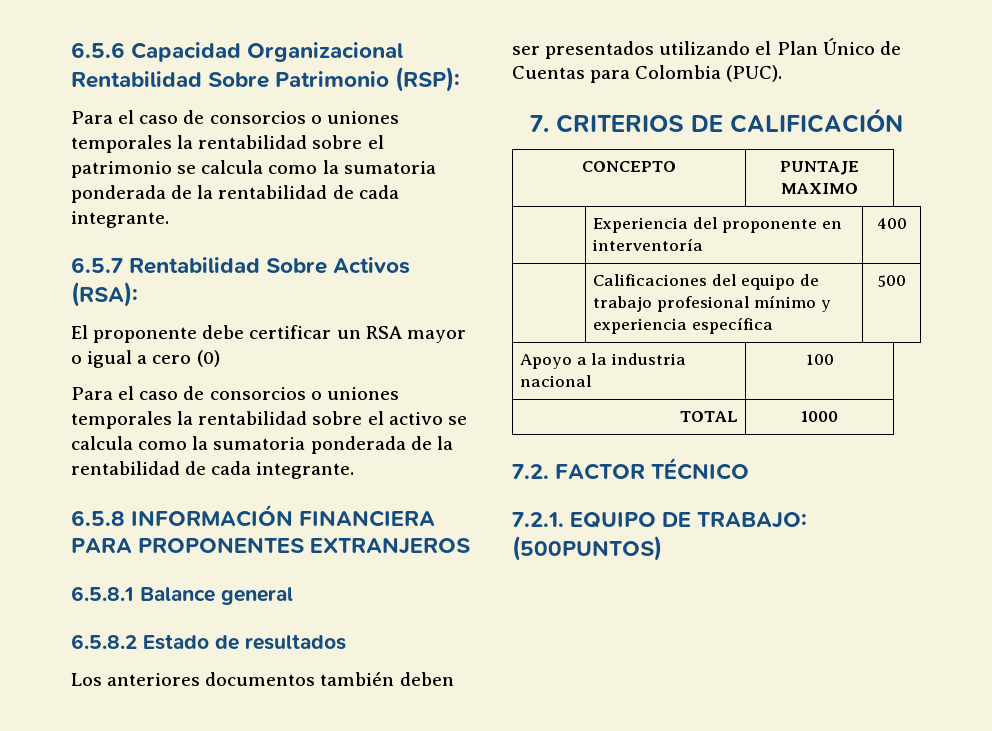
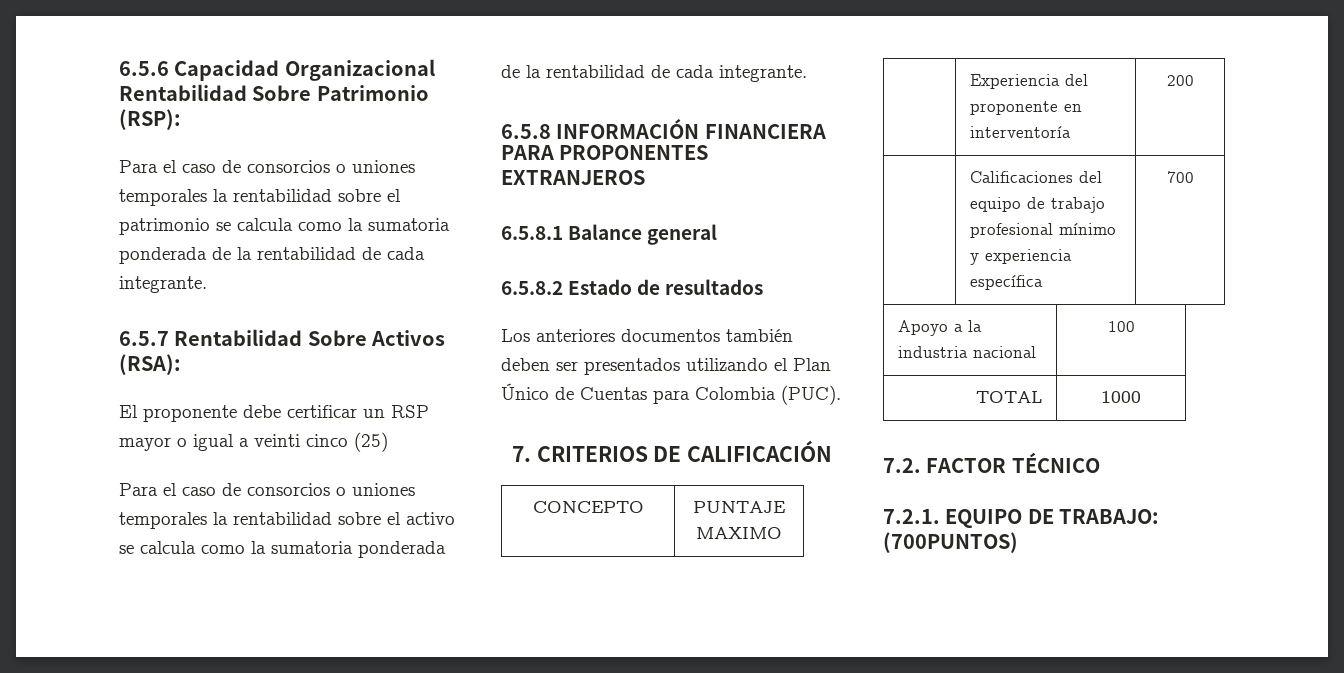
[365,326,402,339] RSA -> [391,405,429,418] RSP
[152,350,220,367] cero (0) -> [254,432,388,452] veinti cinco (25)
[876,218,907,229] 400 -> [1166,75,1194,86] 200
[877,275,906,287] 500 -> [1166,171,1194,183] 700
[512,536,662,561] (500PUNTOS) -> [883,532,1018,553] (700PUNTOS)

